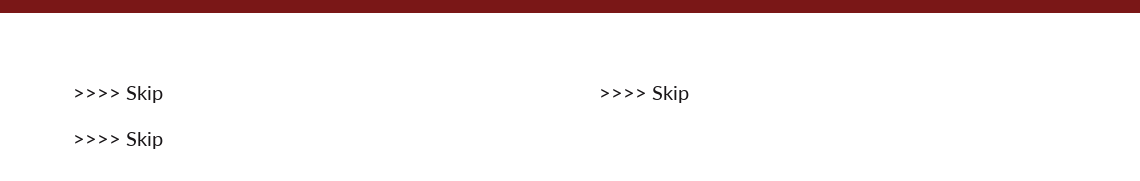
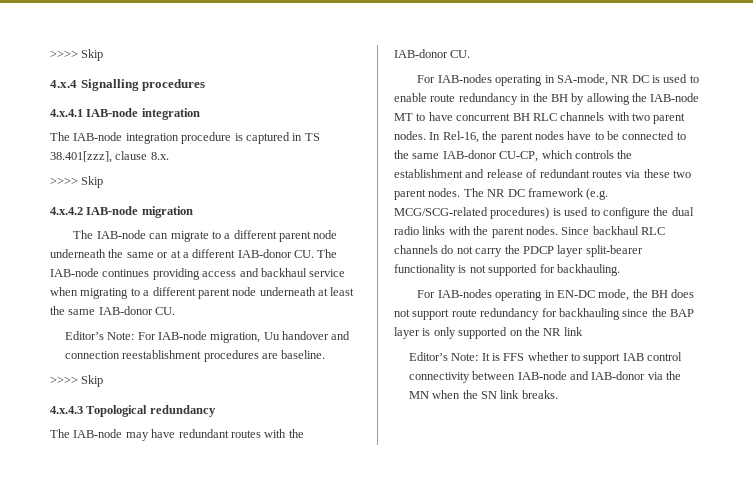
[73,86,164,103] [73,132,164,149] [599,86,690,103] >>>> Skip // >>>> Skip // >>>> Skip -> [50,49,104,61] [50,79,206,91] [50,108,200,120] [50,132,320,144] [50,151,169,163] [50,176,104,188] [50,206,193,218] [73,230,338,242] [50,249,338,258] [50,268,346,280] [50,287,355,299] [50,306,176,315] [64,331,351,343] [64,350,326,362] [50,375,104,387] [50,405,216,417] [50,429,304,441] [394,49,471,58] [417,74,699,86] [394,93,700,105] [394,112,686,124] [394,131,686,143] [394,150,633,162] [394,169,691,178] [394,188,609,200] [394,207,694,219] [394,226,665,238] [394,245,643,257] [394,264,620,276] [417,289,695,301] [394,308,694,320] [394,327,583,339] [408,352,683,364] [408,371,682,383] [408,390,558,399] >>>> Skip // 4.x.4 Signalling procedures // 4.x.4.1 IAB-node integration // The IAB-node integration procedure is captured in TS 38.401[zzz], clause 8.x. // >>>> Skip // 4.x.4.2 IAB-node migration // The IAB-node can migrate to a different parent node underneath the same or at a different IAB-donor CU. The IAB-node continues providing access and backhaul service when migrating to a different parent node underneath at least the same IAB-donor CU. // Editor’s Note: For IAB-node migration, Uu handover and connection reestablishment procedures are baseline. // >>>> Skip // 4.x.4.3 Topological redundancy // The IAB-node may have redundant routes with the IAB-donor CU. // For IAB-nodes operating in SA-mode, NR DC is used to enable route redundancy in the BH by allowing the IAB-node MT to have concurrent BH RLC channels with two parent nodes. In Rel-16, the parent nodes have to be connected to the same IAB-donor CU-CP, which controls the establishment and release of redundant routes via these two parent nodes. The NR DC framework (e.g. MCG/SCG-related procedures) is used to configure the dual radio links with the parent nodes. Since backhaul RLC channels do not carry the PDCP layer split-bearer functionality is not supported for backhauling. // For IAB-nodes operating in EN-DC mode, the BH does not support route redundancy for backhauling since the BAP layer is only supported on the NR link // Editor’s Note: It is FFS whether to support IAB control connectivity between IAB-node and IAB-donor via the MN when the SN link breaks.

